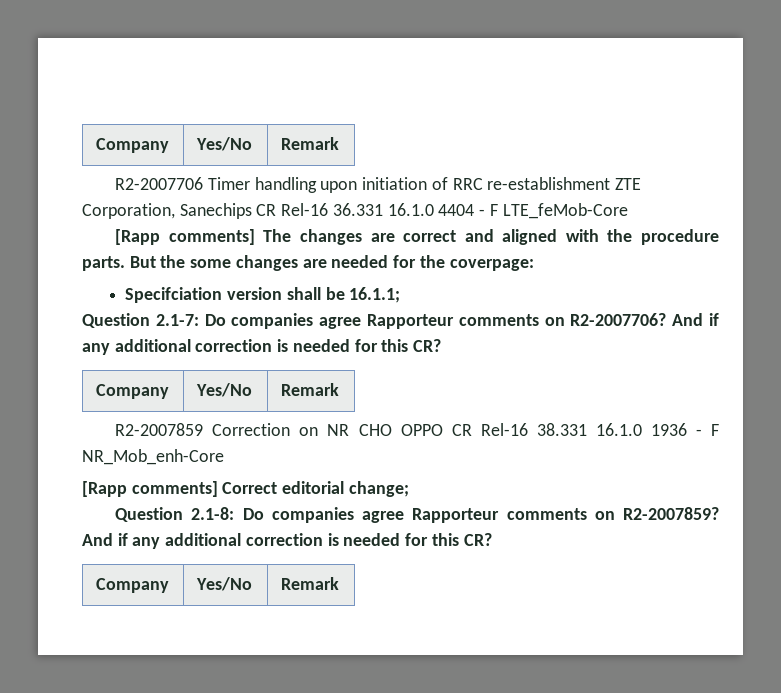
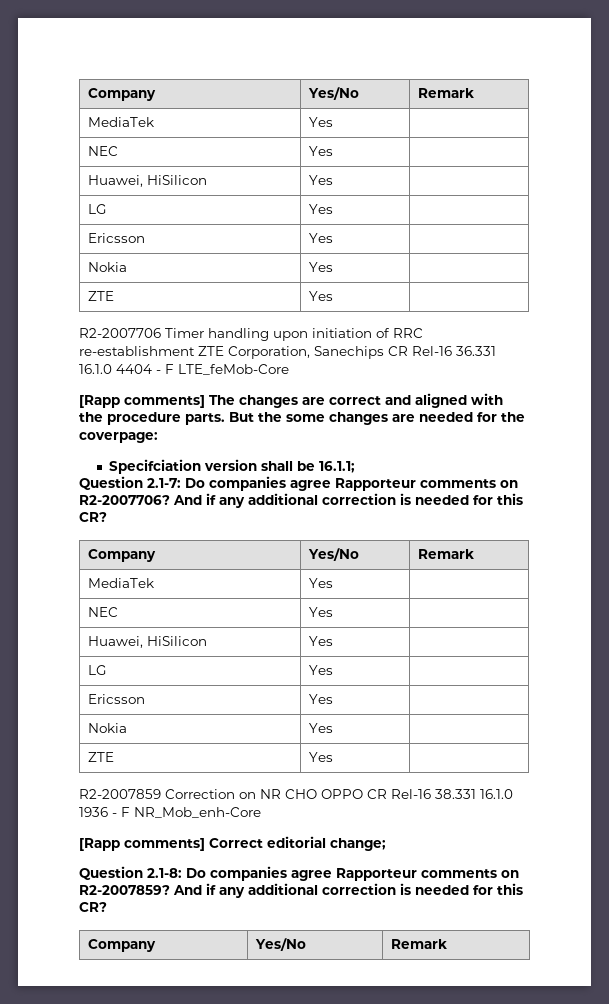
[95,138,169,153] [195,137,252,151] [280,137,339,150] Company | Yes/No | Remark -> [87,88,156,101] [307,87,359,100] [417,88,474,98] [87,117,154,127] [308,117,333,127] [87,146,118,156] [308,146,333,156] [87,175,207,187] [308,175,333,185] [87,204,106,214] [308,204,333,214] [87,233,145,243] [308,233,333,243] [87,262,127,272] [308,262,333,272] [87,291,114,301] [308,291,333,301] Company | Yes/No | Remark // MediaTek | Yes | // NEC | Yes | // Huawei, HiSilicon | Yes | // LG | Yes | // Ericsson | Yes | // Nokia | Yes | // ZTE | Yes |
(339, 389) none -> [87,578,154,588] [308,578,333,588] [87,607,118,617] [308,607,333,617] [87,636,207,648] [308,636,333,646] [87,665,106,675] [308,665,333,675] [87,694,145,704] [308,694,333,704] [87,723,127,733] [308,723,333,733] [87,752,114,762] [308,752,333,762] // MediaTek | Yes | // NEC | Yes | // Huawei, HiSilicon | Yes | // LG | Yes | // Ericsson | Yes | // Nokia | Yes | // ZTE | Yes |

